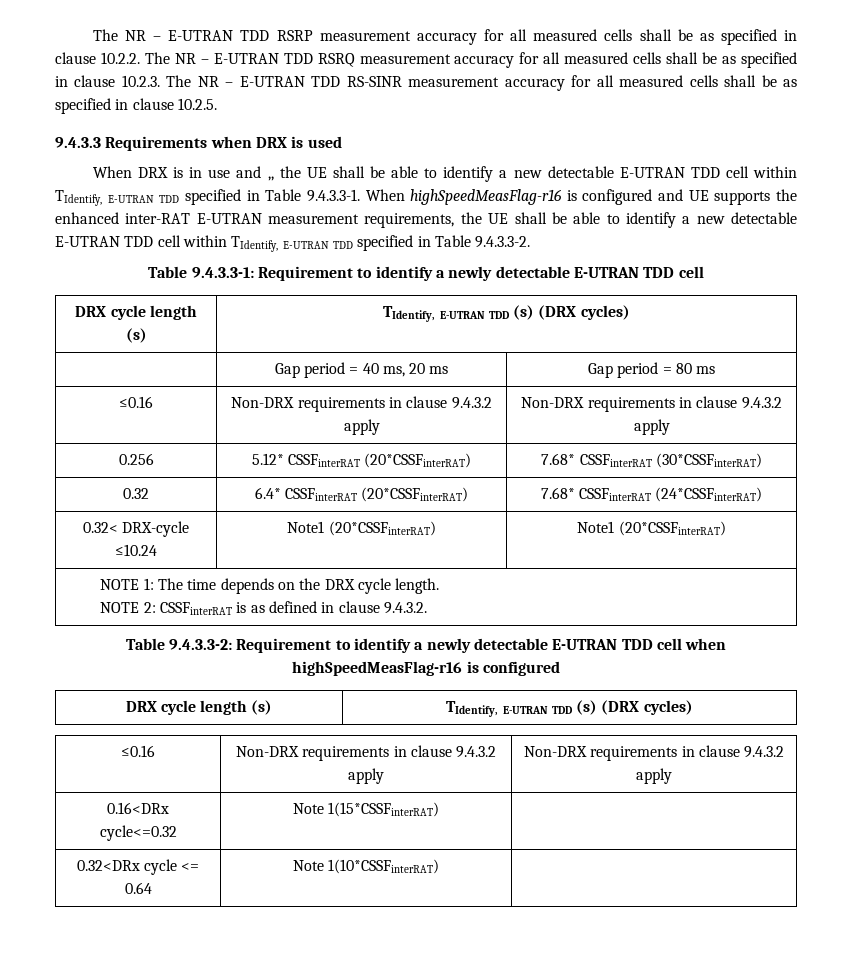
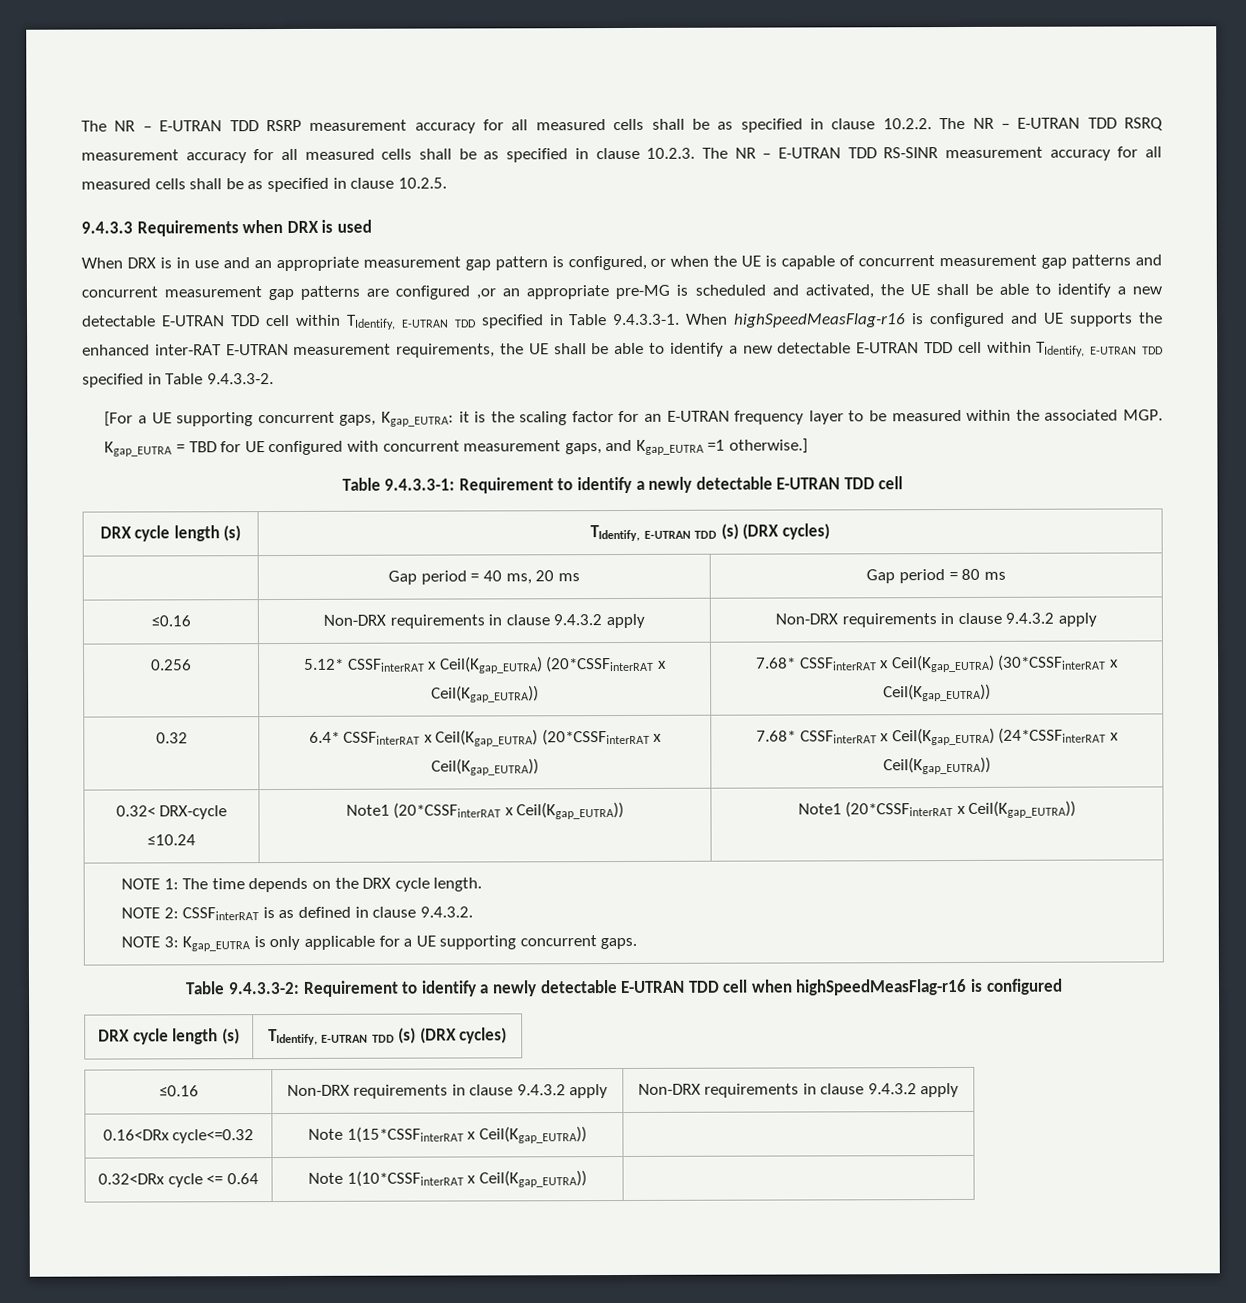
[267,176,274,181] ,, -> [253,254,1163,272] [81,284,874,301] an appropriate measurement gap pattern is configured, or when the UE is capable of concurrent measurement gap patterns and concurrent measurement gap patterns are configured ,or an appropriate pre-MG is scheduled and activated,
(531, 242) none -> [104,409,1163,427] [104,438,809,457] // [For a UE supporting concurrent gaps, Kgap_EUTRA: it is the scaling factor for an E-UTRAN frequency layer to be measured within the associated MGP. Kgap_EUTRA = TBD for UE configured with concurrent measurement gaps, and Kgap_EUTRA =1 otherwise.]
[364,453,472,468] [541,453,762,468] [123,488,149,499] [254,487,469,502] [540,487,763,502] [82,521,190,537] [115,544,157,556] [287,521,436,536] [577,521,726,536] (20*CSSFinterRAT) | 7.68* CSSFinterRAT (30*CSSFinterRAT) // 0.32 | 6.4* CSSFinterRAT (20*CSSFinterRAT) | 7.68* CSSFinterRAT (24*CSSFinterRAT) // 0.32< DRX-cycle ≤10.24 | Note1 (20*CSSFinterRAT) | Note1 (20*CSSFinterRAT) -> [428,655,667,674] [431,685,539,703] [756,654,1119,673] [883,683,991,702] [155,732,188,744] [308,728,663,747] [431,758,539,776] [756,727,1119,746] [883,756,991,775] [115,805,228,820] [147,834,196,846] [345,801,625,820] [797,800,1077,818] x Ceil(Kgap_EUTRA) (20*CSSFinterRAT x Ceil(Kgap_EUTRA)) | 7.68* CSSFinterRAT x Ceil(Kgap_EUTRA) (30*CSSFinterRAT x Ceil(Kgap_EUTRA)) // 0.32 | 6.4* CSSFinterRAT x Ceil(Kgap_EUTRA) (20*CSSFinterRAT x Ceil(Kgap_EUTRA)) | 7.68* CSSFinterRAT x Ceil(Kgap_EUTRA) (24*CSSFinterRAT x Ceil(Kgap_EUTRA)) // 0.32< DRX-cycle ≤10.24 | Note1 (20*CSSFinterRAT x Ceil(Kgap_EUTRA)) | Note1 (20*CSSFinterRAT x Ceil(Kgap_EUTRA))
(428, 608) none -> [121,935,638,952] // NOTE 3: Kgap_EUTRA is only applicable for a UE supporting concurrent gaps.
[328,802,440,817] 1(15*CSSFinterRAT) -> [346,1126,587,1144] 1(15*CSSFinterRAT x Ceil(Kgap_EUTRA))
[328,859,440,874] 1(10*CSSFinterRAT) -> [346,1170,587,1188] 1(10*CSSFinterRAT x Ceil(Kgap_EUTRA))

